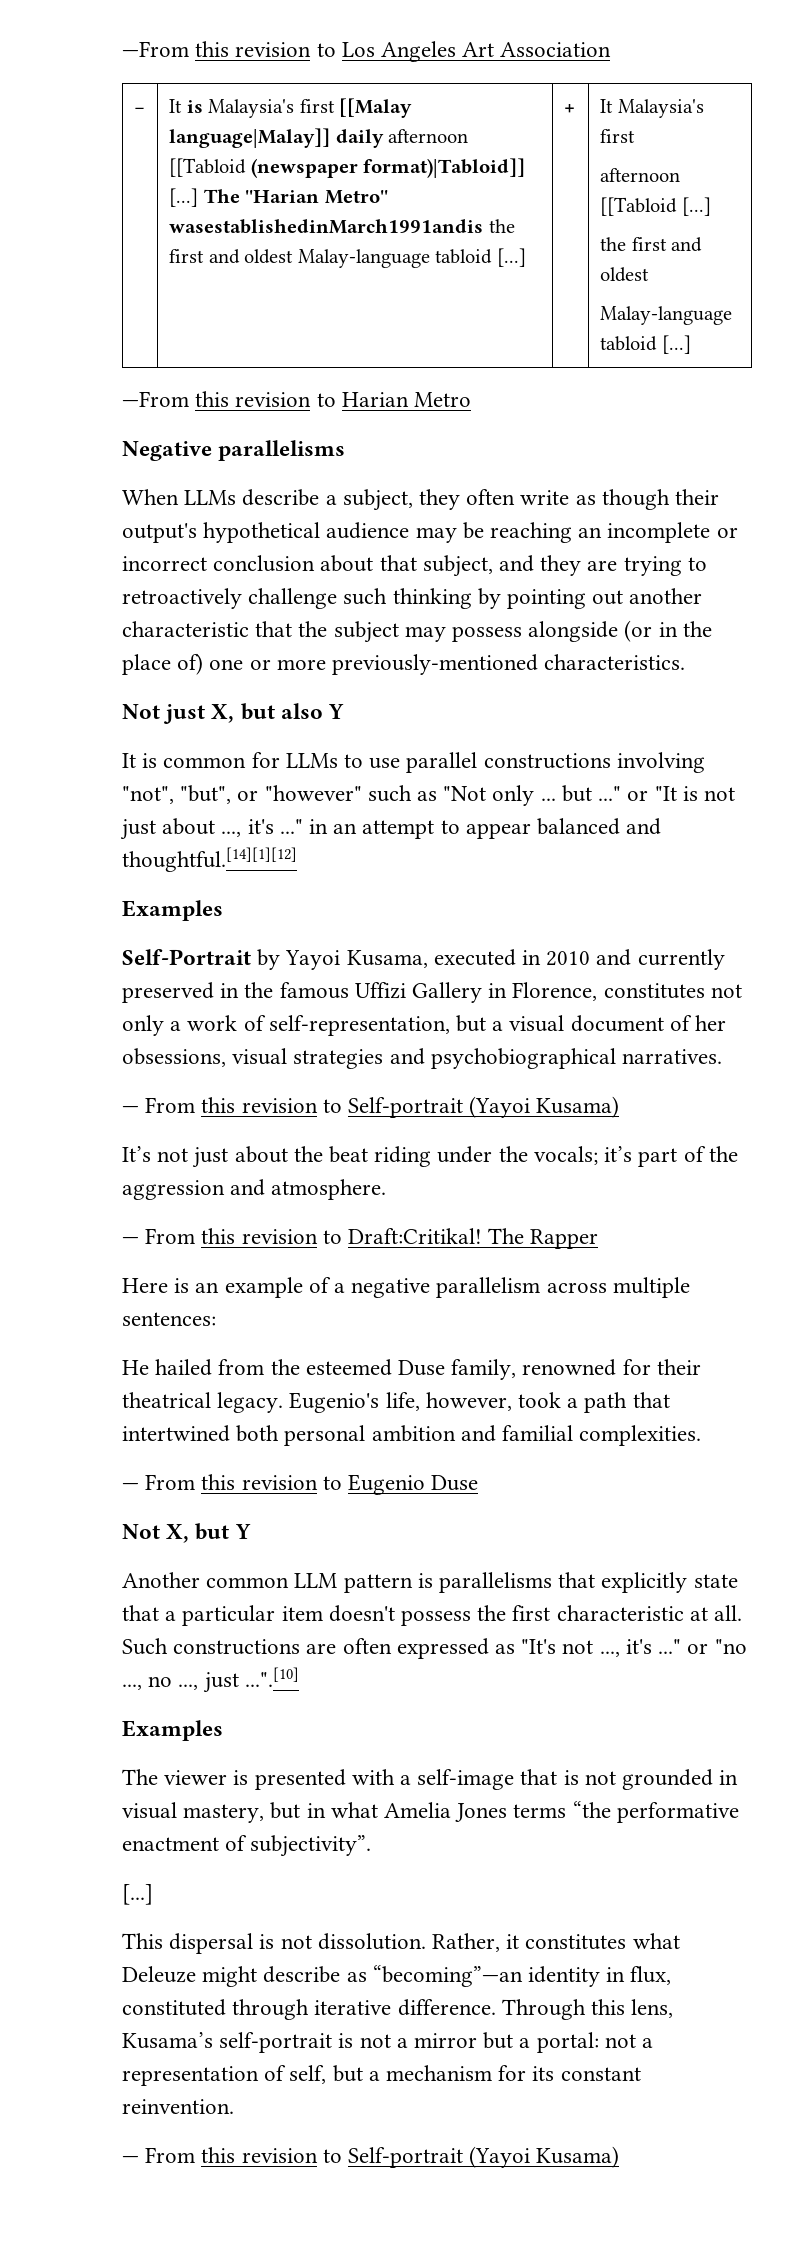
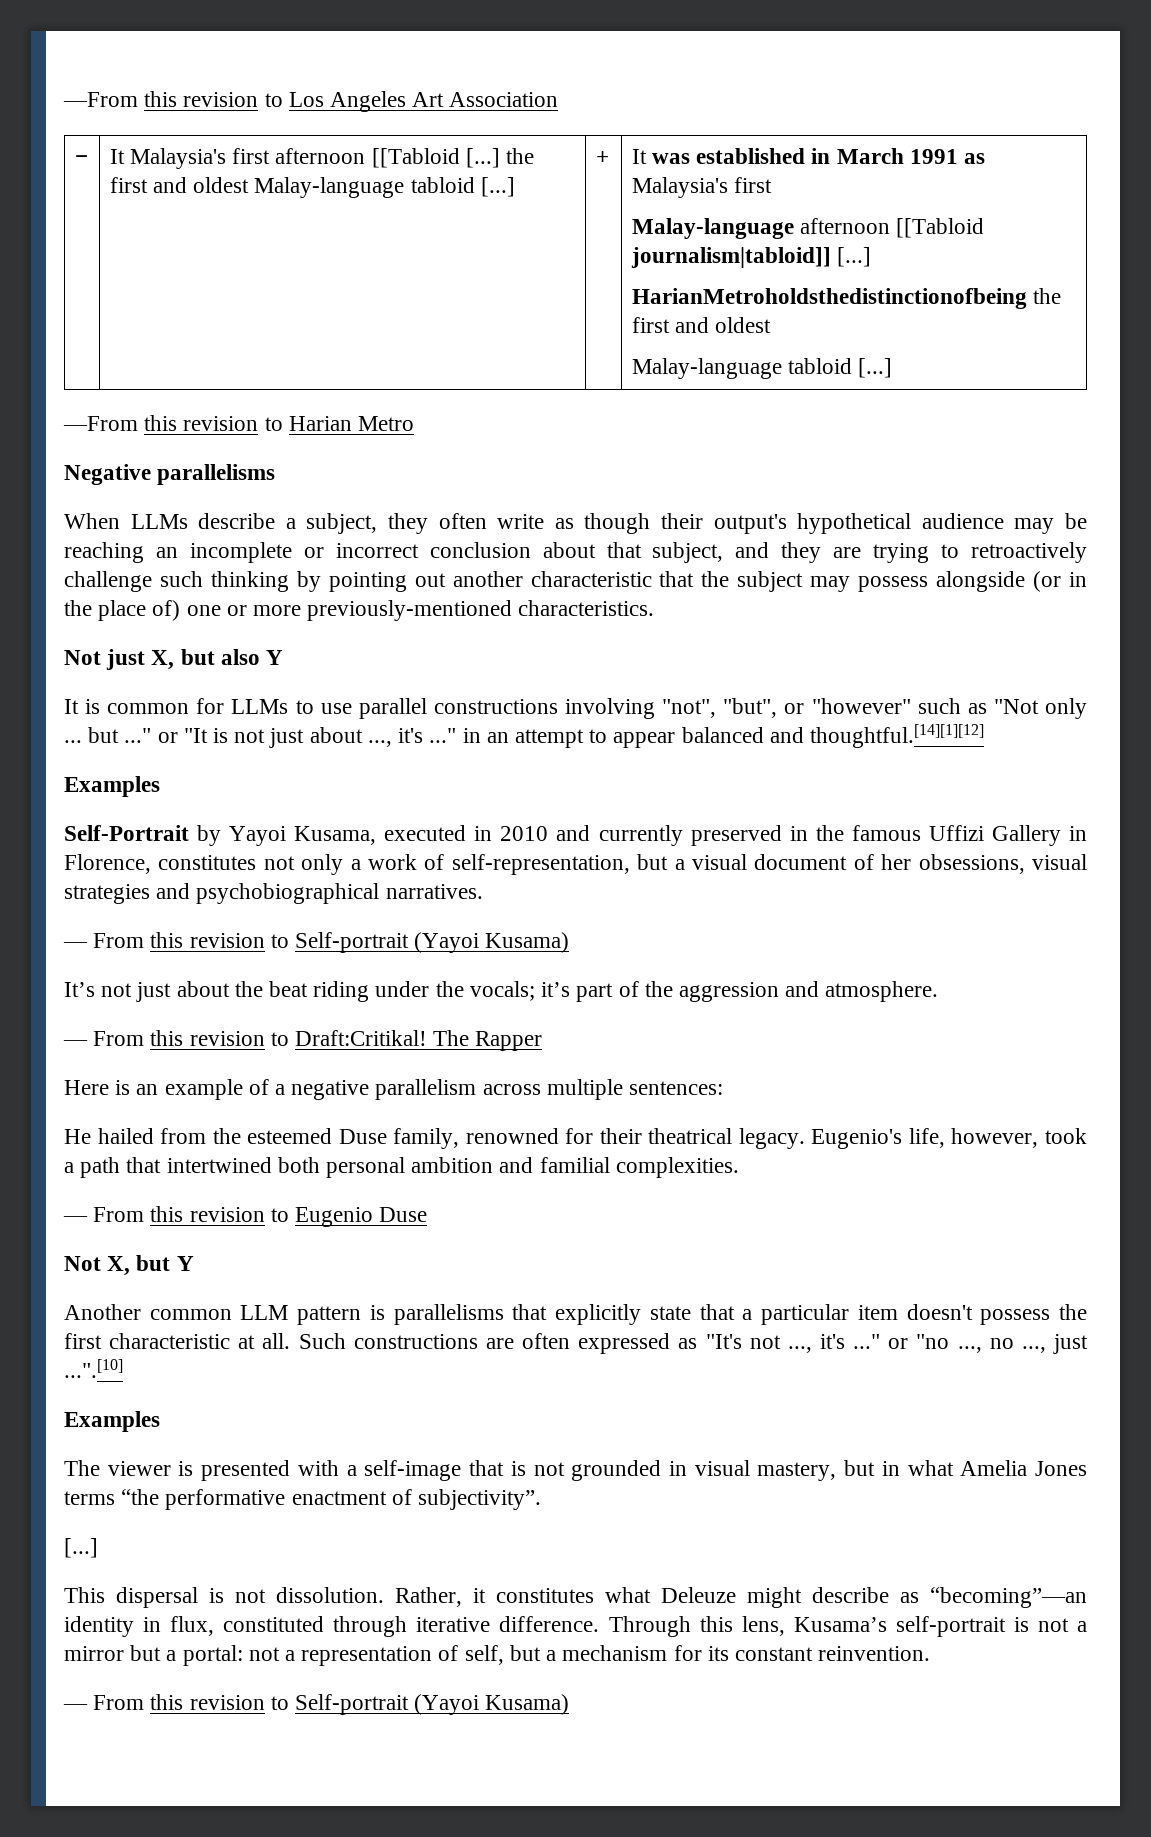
[186,98,413,118] [168,128,469,148] [168,158,526,178] [168,188,388,207] [168,219,483,234] is Malaysia's first [[Malay language|Malay]] daily afternoon [[Tabloid (newspaper format)|Tabloid]] [...] The ''Harian Metro'' wasestablishedinMarch1991andis -> [130,148,500,169] Malaysia's first afternoon [[Tabloid [...]
(613, 106) none -> [652,148,986,164] was established in March 1991 as
[599,168,680,182] [599,197,711,216] afternoon [[Tabloid [...] // -> [631,218,985,239] [630,247,872,268] [631,288,1027,309] Malay-language afternoon [[Tabloid journalism|tabloid]] [...] // HarianMetroholdsthedistinctionofbeing

